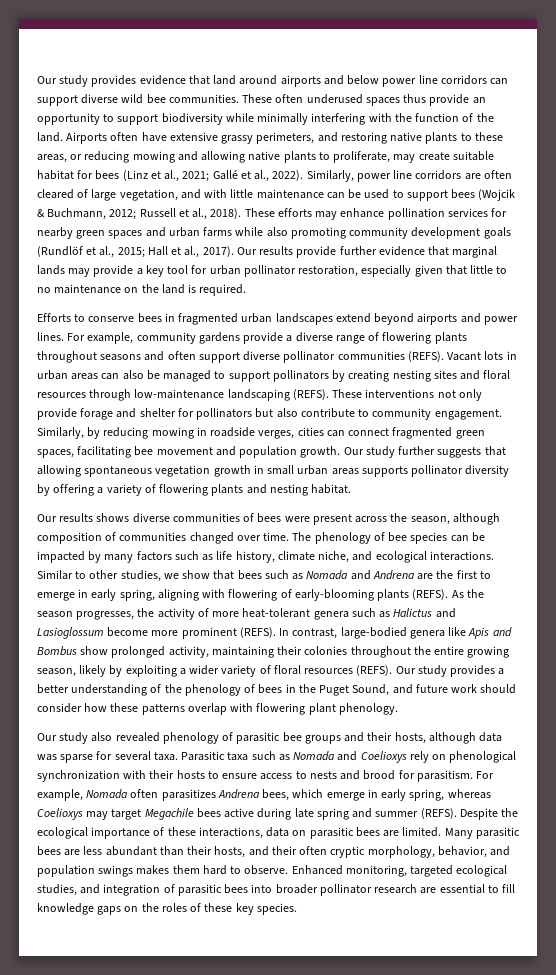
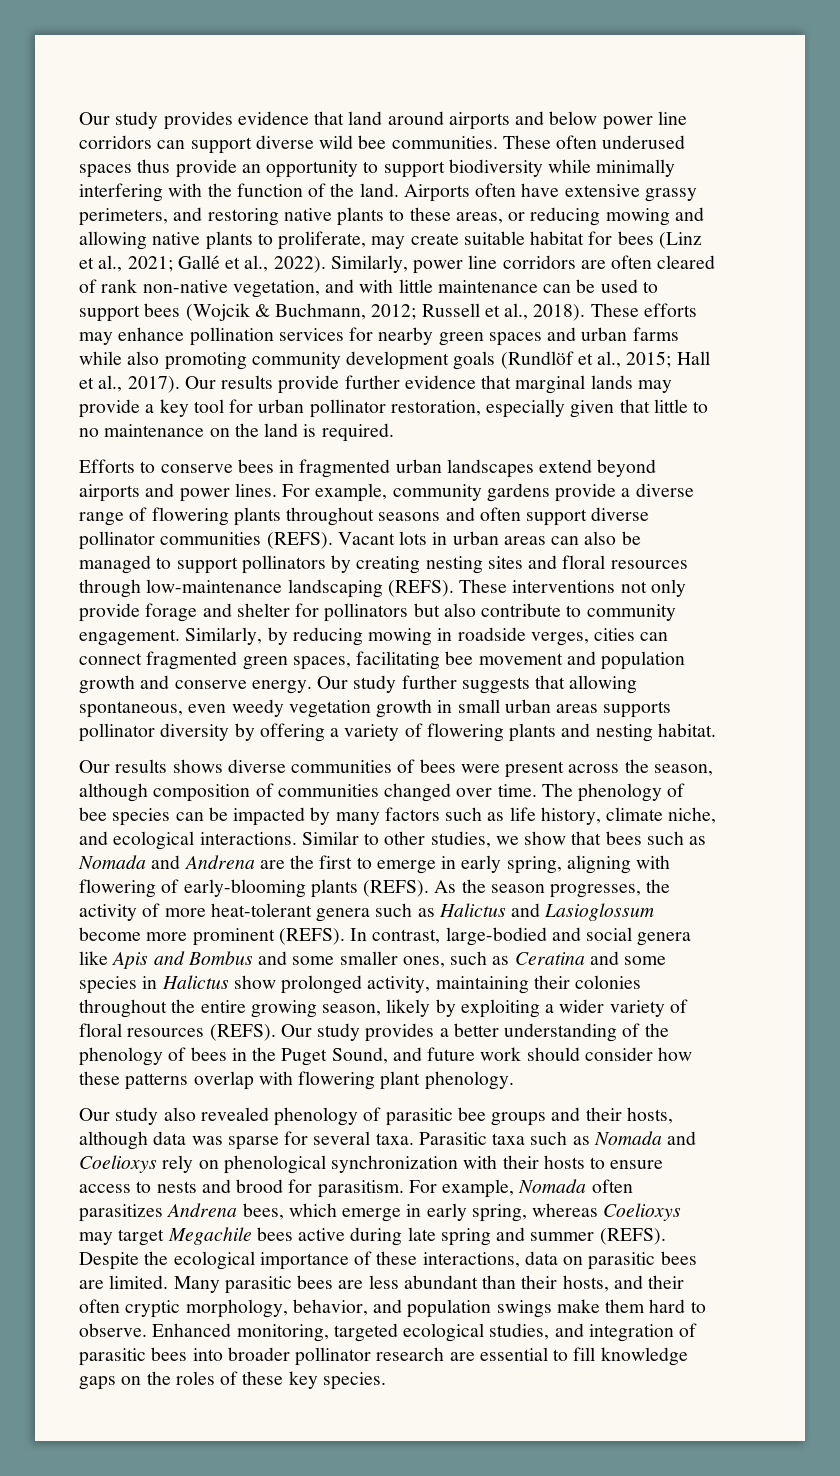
[91,189,117,201] large -> [101,279,228,293] rank non-native
[300,446,341,458] growth. -> [79,675,312,694] growth and conserve energy.
[84,466,153,477] spontaneous -> [79,699,284,718] spontaneous, even weedy
(407, 633) none -> [551,927,633,941] and social
(77, 651) none -> [258,951,667,968] [79,975,229,994] and some smaller ones, such as Ceratina and some species in Halictus
[136,865,170,875] makes -> [556,1299,600,1313] make

